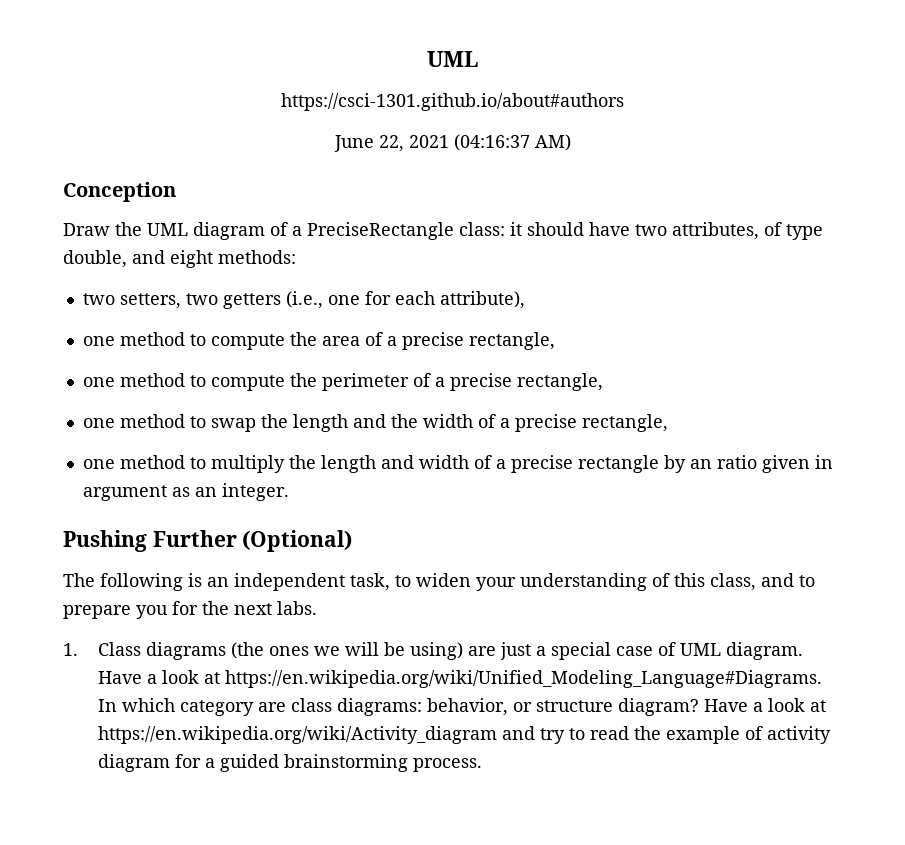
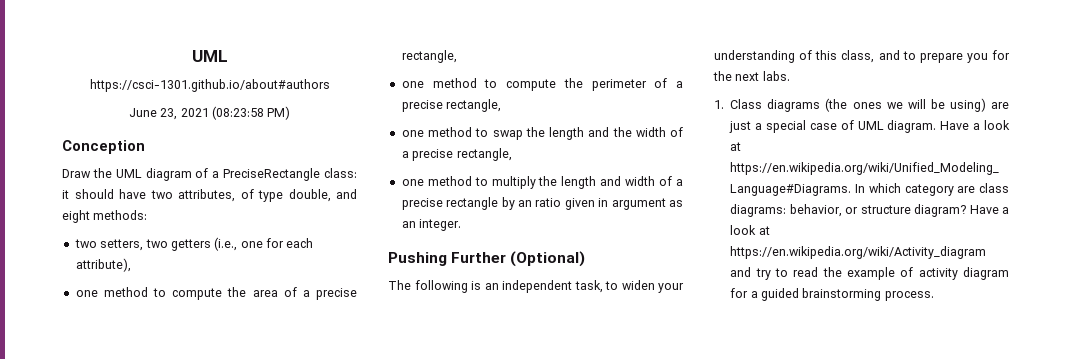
[378,134,571,152] 22, 2021 (04:16:37 AM) -> [160,106,291,120] 23, 2021 (08:23:58 PM)

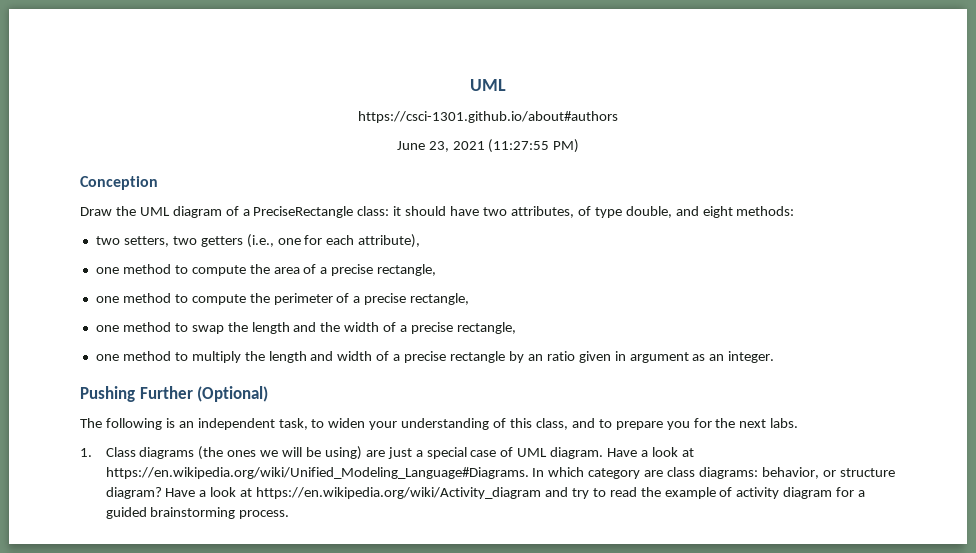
[211,106,264,120] (08:23:58 -> [488,139,550,153] (11:27:55

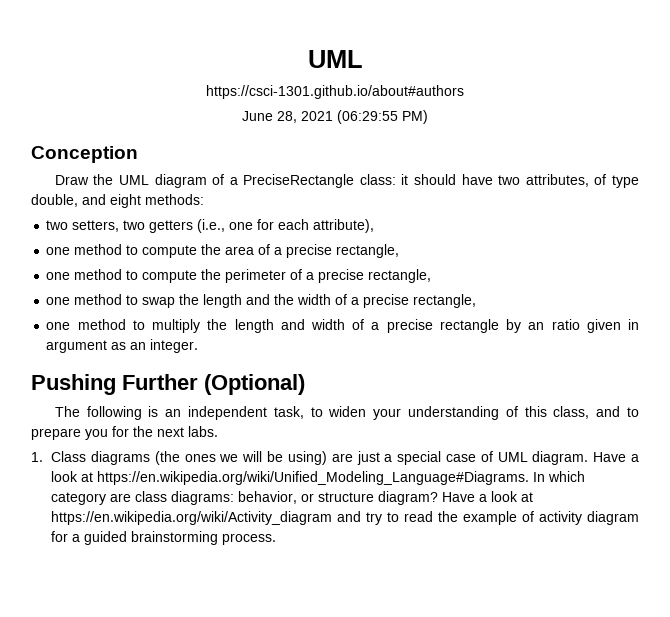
[428,139,550,153] 23, 2021 (11:27:55 -> [277,110,398,124] 28, 2021 (06:29:55

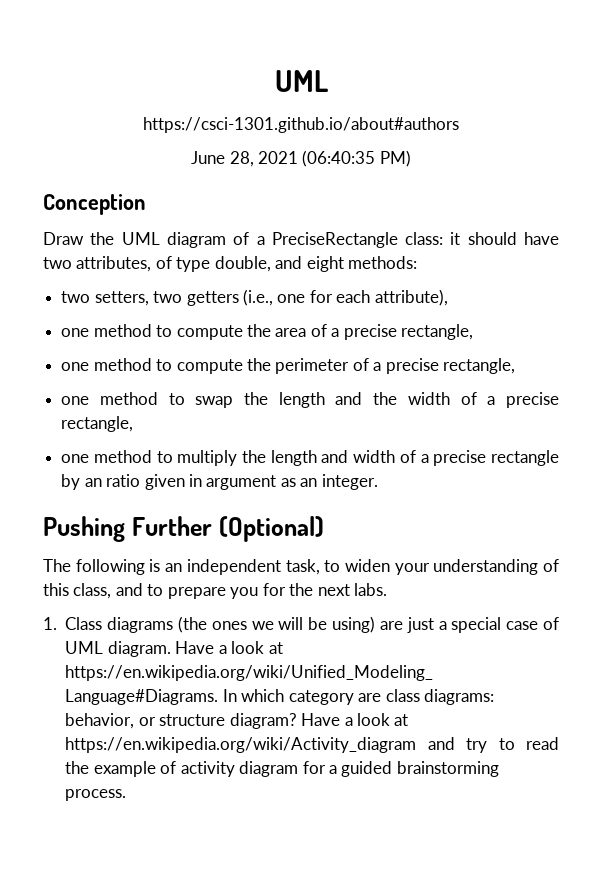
[337,110,398,124] (06:29:55 -> [302,150,376,167] (06:40:35

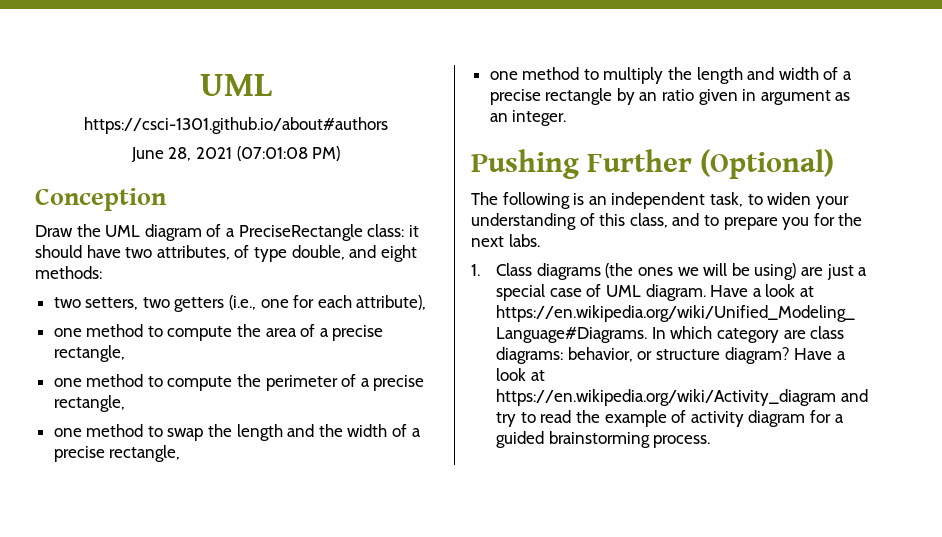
[302,150,376,167] (06:40:35 -> [236,146,308,161] (07:01:08

